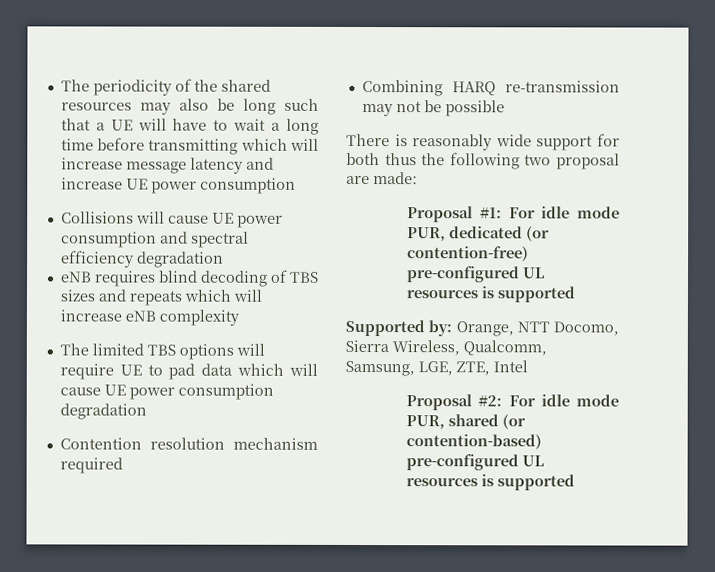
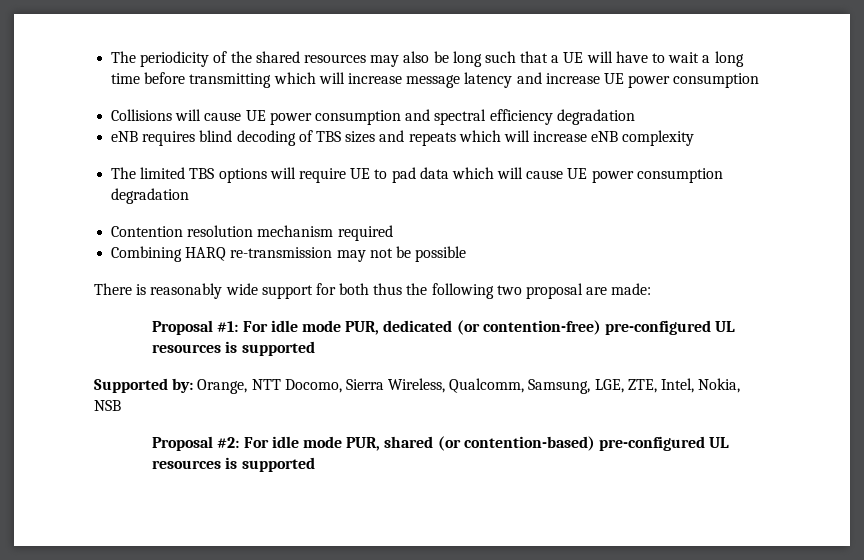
[493,360,528,373] Intel -> [661,378,741,393] [94,400,121,411] Intel, Nokia, NSB

